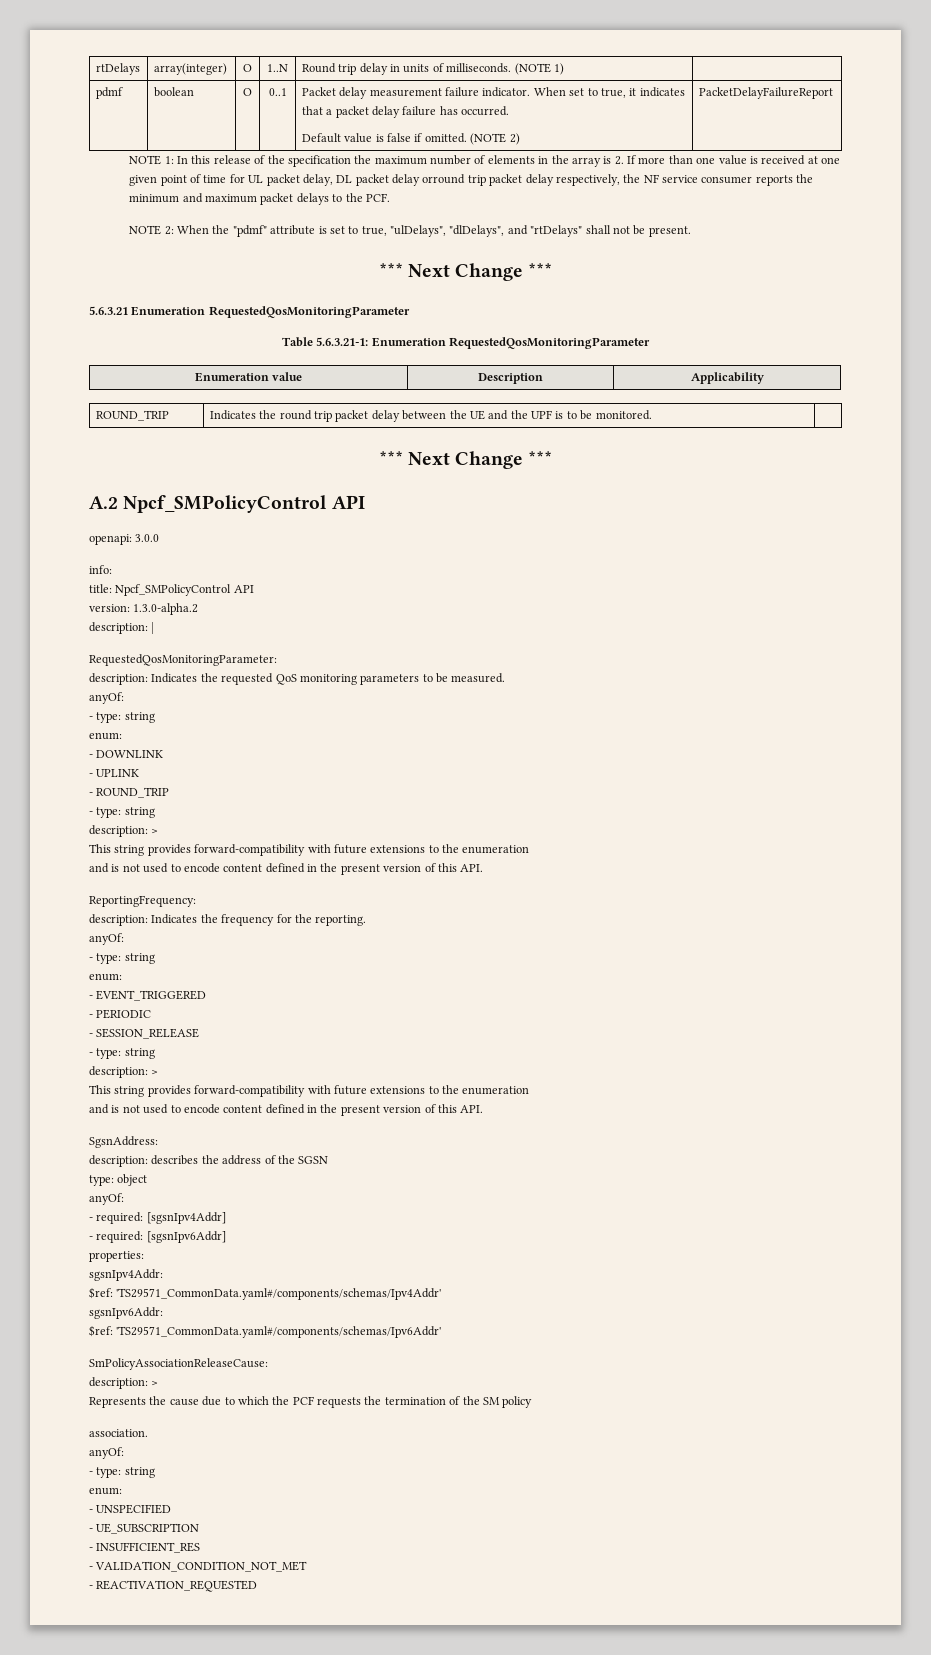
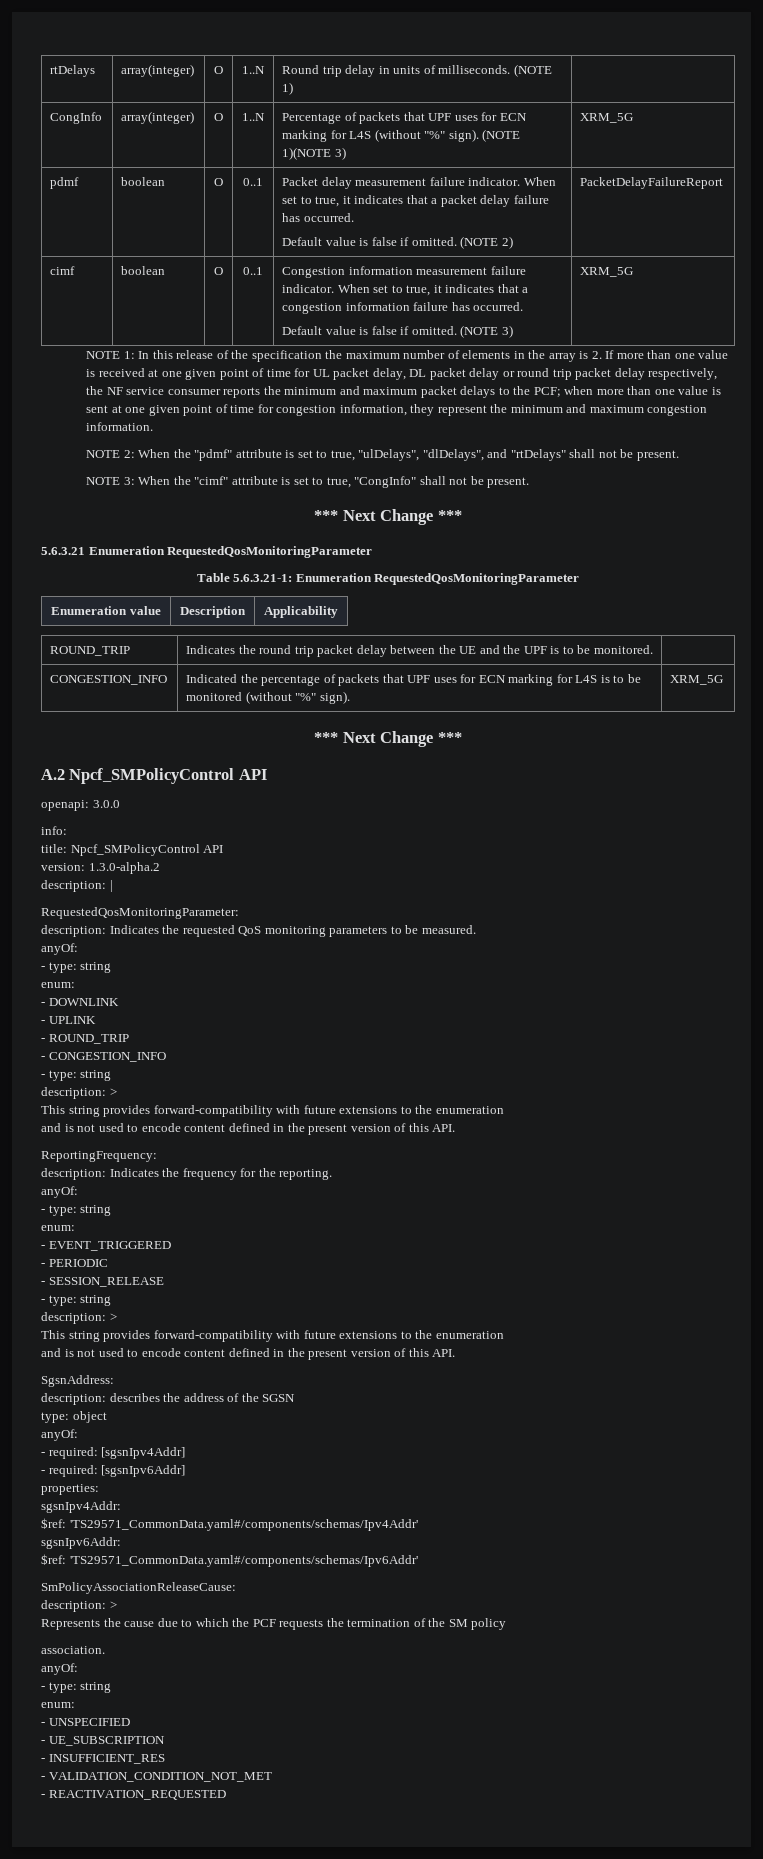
(564, 69) none -> [50,112,103,124] [121,111,195,124] [214,113,223,121] [242,113,265,121] [282,112,527,124] [282,129,521,142] [282,147,346,160] [580,113,634,123] // CongInfo | array(integer) | O | 1..N | Percentage of packets that UPF uses for ECN marking for L4S (without "%" sign). (NOTE 1)(NOTE 3) | XRM_5G
(833, 93) none -> [50,266,76,275] [121,266,166,275] [214,267,223,275] [243,267,263,275] [282,266,526,278] [282,284,529,296] [282,302,524,314] [282,325,513,338] [580,267,634,277] // cimf | boolean | O | 0..1 | Congestion information measurement failure indicator. When set to true, it indicates that a congestion information failure has occurred. // Default value is false if omitted. (NOTE 3) | XRM_5G
[422,174,466,184] orround -> [502,368,550,377] or round
[365,193,390,202] PCF. -> [533,386,721,397] [86,404,708,416] [86,422,154,431] PCF; when more than one value is sent at one given point of time for congestion information, they represent the minimum and maximum congestion information.
(691, 231) none -> [86,476,530,488] // NOTE 3: When the "cimf" attribute is set to true, "CongInfo" shall not be present.
(652, 415) none -> [50,675,168,685] [186,674,641,686] [186,691,350,704] [670,675,724,685] // CONGESTION_INFO | Indicated the percentage of packets that UPF uses for ECN marking for L4S is to be monitored (without "%" sign). | XRM_5G
(170, 792) none -> [41,1052,166,1062] // - CONGESTION_INFO

